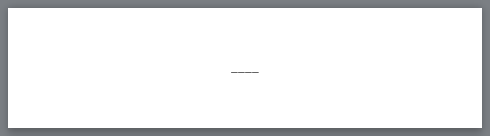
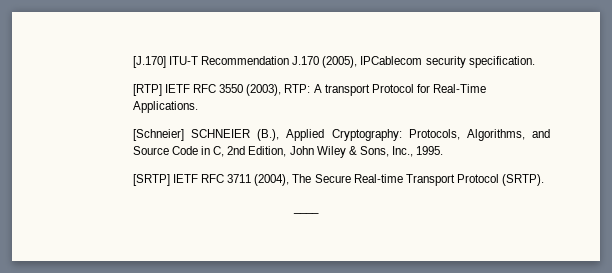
(231, 72) none -> [132,56,535,68] [132,84,487,96] [132,101,198,113] [132,129,550,141] [132,146,444,158] [132,174,545,186] [J.170] ITU-T Recommendation J.170 (2005), IPCablecom security specification. // [RTP] IETF RFC 3550 (2003), RTP: A transport Protocol for Real-Time Applications. // [Schneier] SCHNEIER (B.), Applied Cryptography: Protocols, Algorithms, and Source Code in C, 2nd Edition, John Wiley & Sons, Inc., 1995. // [SRTP] IETF RFC 3711 (2004), The Secure Real-time Transport Protocol (SRTP). //

